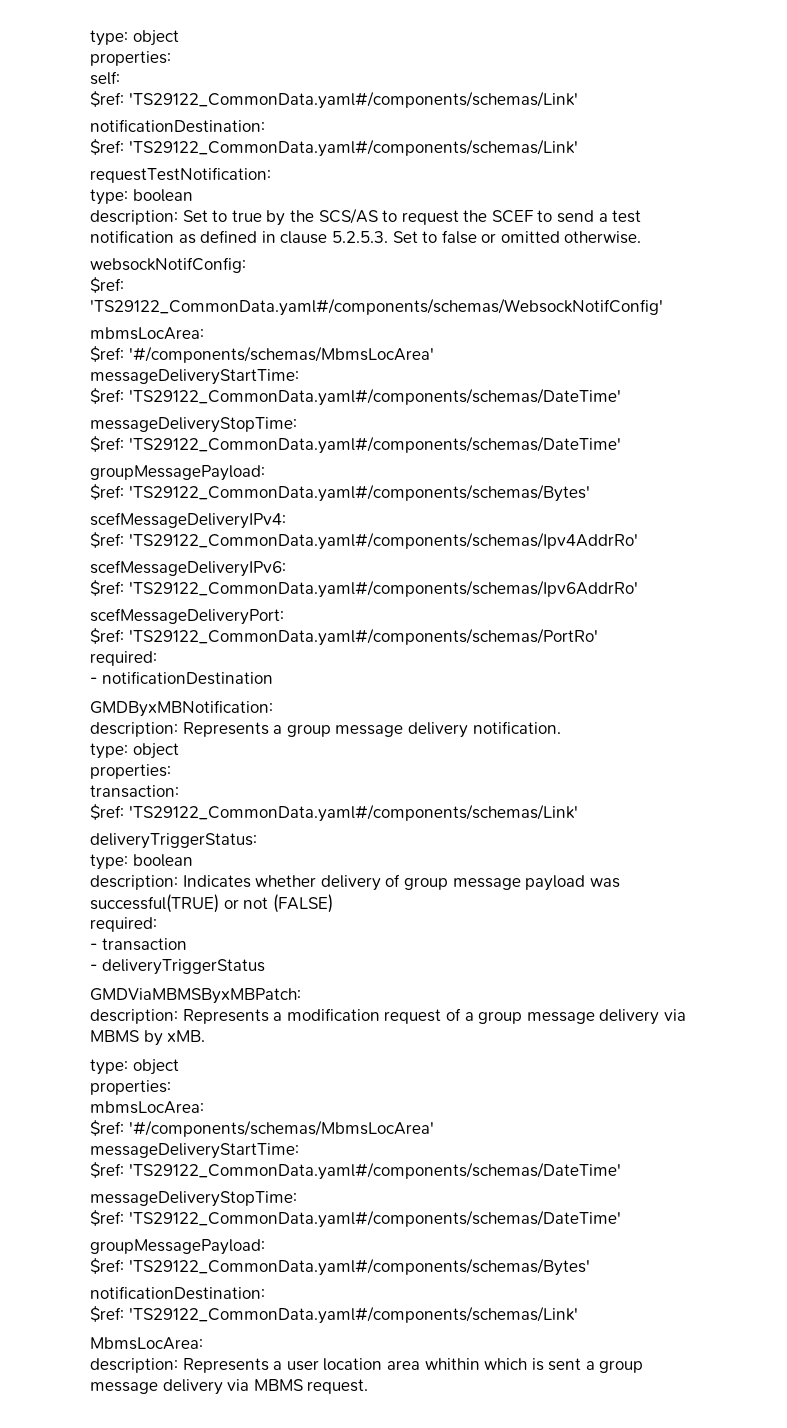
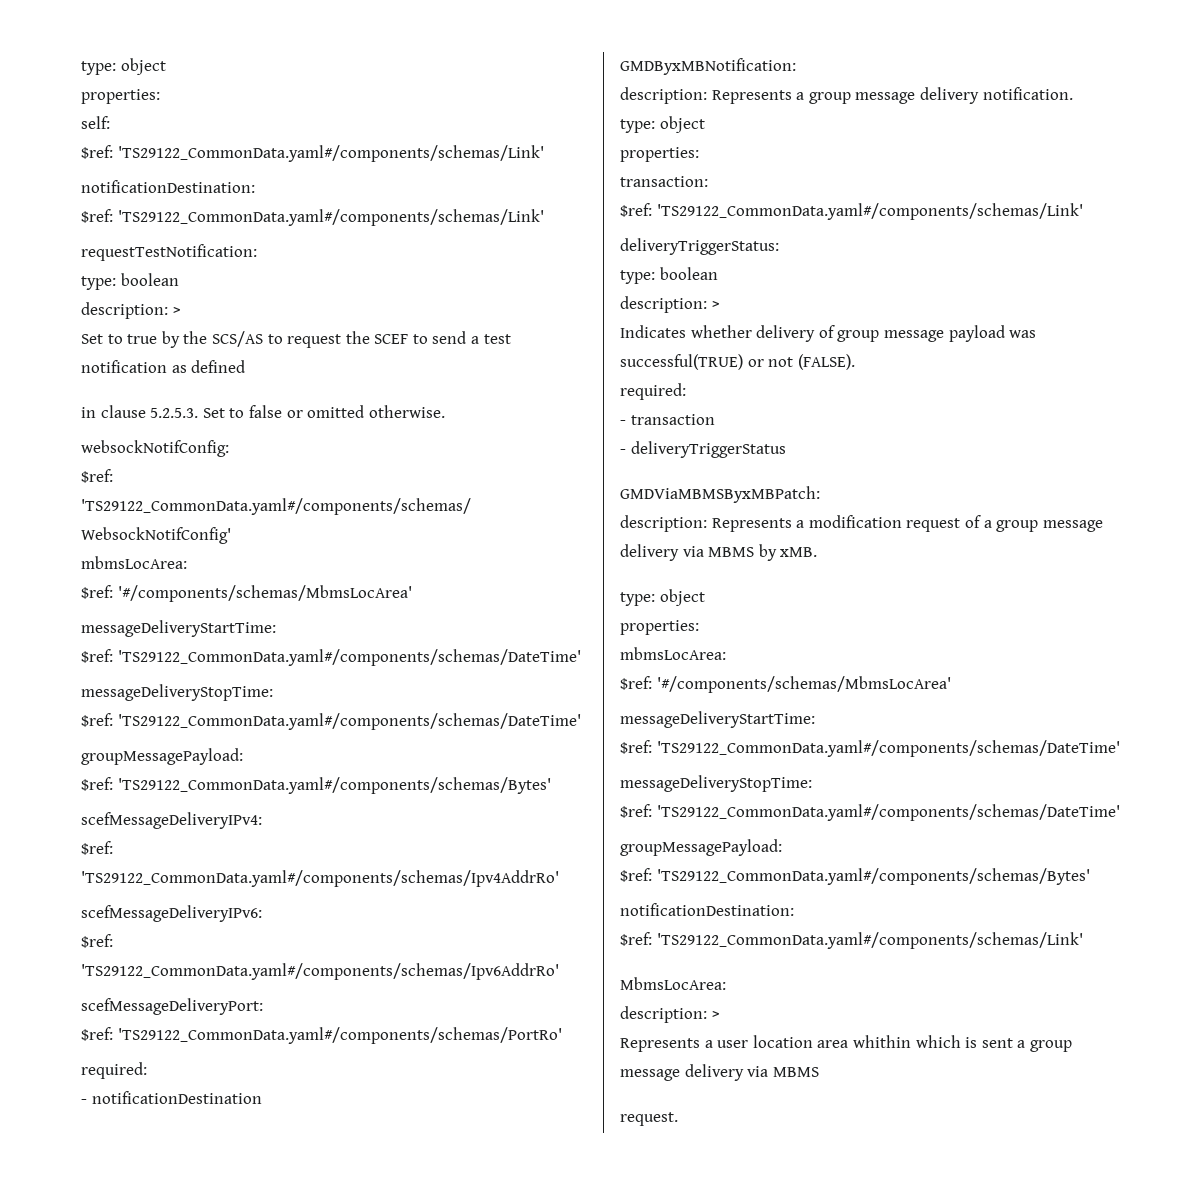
(178, 217) none -> [172,307,181,315] > //
(258, 236) none -> (246, 366) //
(178, 882) none -> [711,301,720,309] > //
[272,894,333,913] (FALSE) -> [797,354,855,370] (FALSE).
(178, 1365) none -> [711,1011,720,1019] > //
(303, 1385) none -> (819, 1072) //

